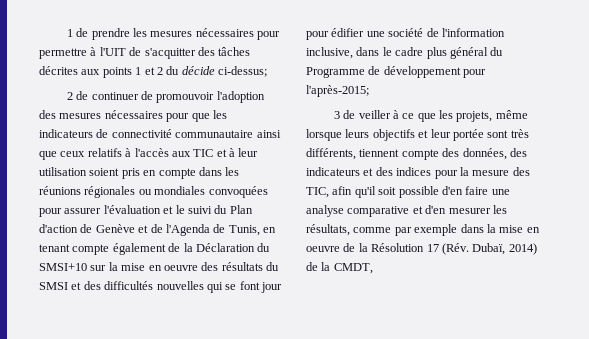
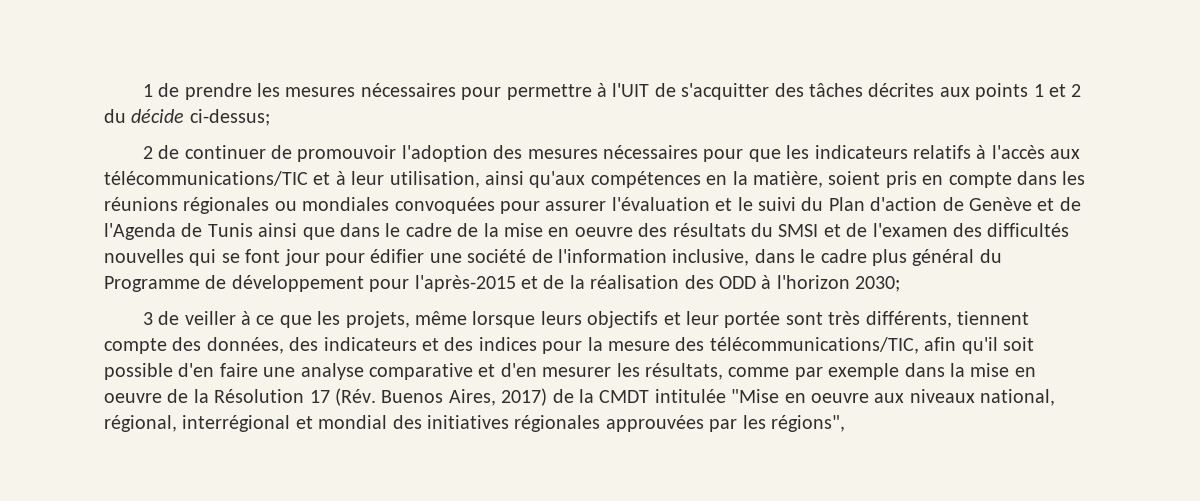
[96,129,281,138] [39,151,86,160] de connectivité communautaire ainsi que ceux -> (908, 152) none
[193,149,214,157] TIC -> [104,171,308,186] télécommunications/TIC
[39,167,87,176] utilisation -> [389,171,823,188] utilisation, ainsi qu'aux compétences en la matière,
[228,225,276,236] [39,243,271,255] [39,263,107,271] Tunis, en tenant compte également de la Déclaration du SMSI+10 sur -> [207,223,479,240] Tunis ainsi que dans le cadre de
(82, 286) none -> [846,223,948,237] de l'examen
[306,85,369,97] l'après-2015; -> [414,275,901,292] l'après-2015 et de la réalisation des ODD à l'horizon 2030;
[306,187,329,198] TIC, -> [709,337,919,354] télécommunications/TIC,
[472,243,537,255] [306,262,373,274] Dubaï, 2014) de la CMDT, -> [381,388,1056,406] [104,415,845,432] Buenos Aires, 2017) de la CMDT intitulée "Mise en oeuvre aux niveaux national, régional, interrégional et mondial des initiatives régionales approuvées par les régions",

